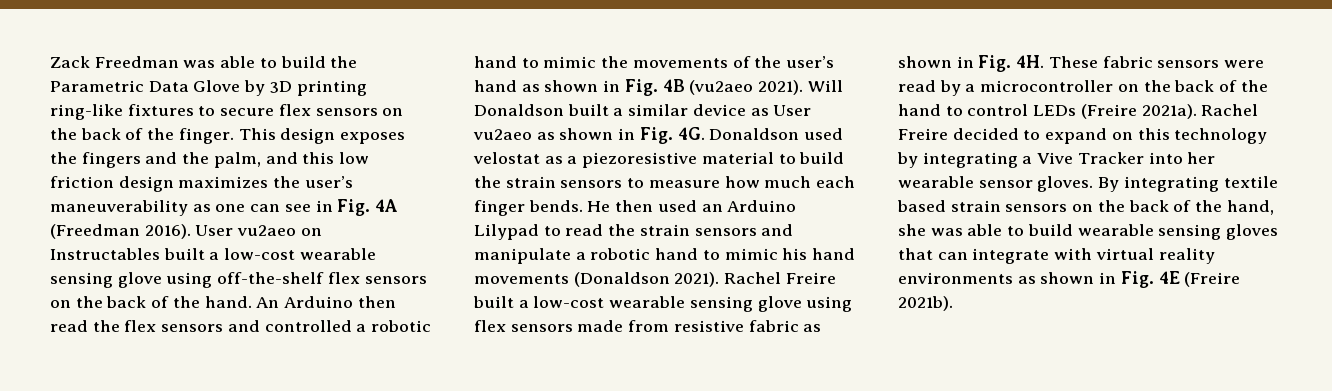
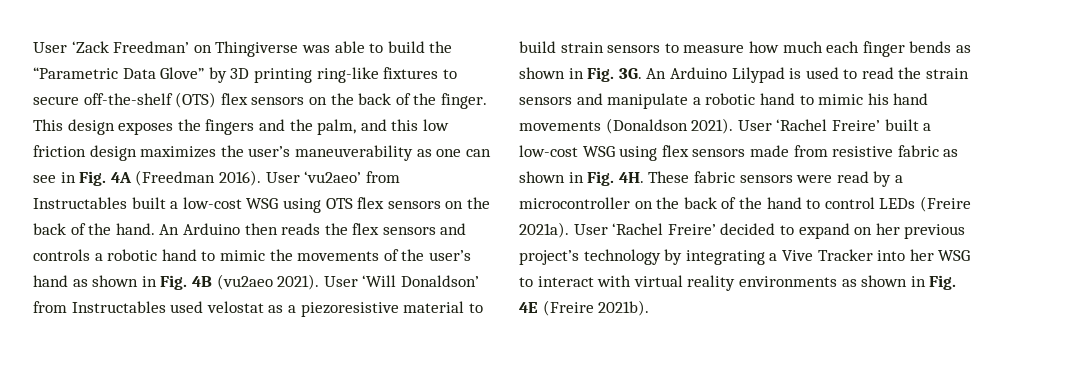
[50,56,179,68] Zack Freedman -> [33,41,299,57] User ‘Zack Freedman’ on Thingiverse
[50,80,241,92] Parametric Data Glove -> [33,67,205,79] “Parametric Data Glove”
(275, 112) none -> [83,92,217,108] off-the-shelf (OTS)
[237,225,322,236] vu2aeo on -> [304,171,400,183] ‘vu2aeo’ from
[299,248,376,260] [50,272,325,288] wearable sensing glove using off-the-shelf -> [246,198,353,213] WSG using OTS
[50,320,88,332] read -> [281,223,321,235] reads
[264,320,352,332] controlled -> [33,249,90,261] controls
[807,80,843,92] [474,104,812,116] [473,127,800,144] Will Donaldson built a similar device as User vu2aeo as shown in Fig. 4G. Donaldson -> [323,275,479,287] [33,301,166,313] User ‘Will Donaldson’ from Instructables
[474,176,501,188] the -> (556, 47) none
[528,200,797,212] [474,224,539,240] bends. He then used an Arduino Lilypad -> [909,41,971,53] [519,67,839,83] bends as shown in Fig. 3G. An Arduino Lilypad is used
[724,272,836,284] [473,296,802,312] Rachel Freire built a low-cost wearable sensing glove -> [737,119,932,131] [519,145,615,157] User ‘Rachel Freire’ built a low-cost WSG
[1201,104,1259,116] [898,128,948,140] Rachel Freire -> [573,223,716,235] User ‘Rachel Freire’
[1137,128,1170,140] this -> [875,223,966,239] [519,250,579,265] her previous project’s
[898,176,1278,192] [897,200,1274,215] [898,224,1279,240] [898,248,1050,264] wearable sensor gloves. By integrating textile based strain sensors on the back of the hand, she was able to build wearable sensing gloves that can integrate -> [938,250,971,261] [519,276,594,287] WSG to interact

